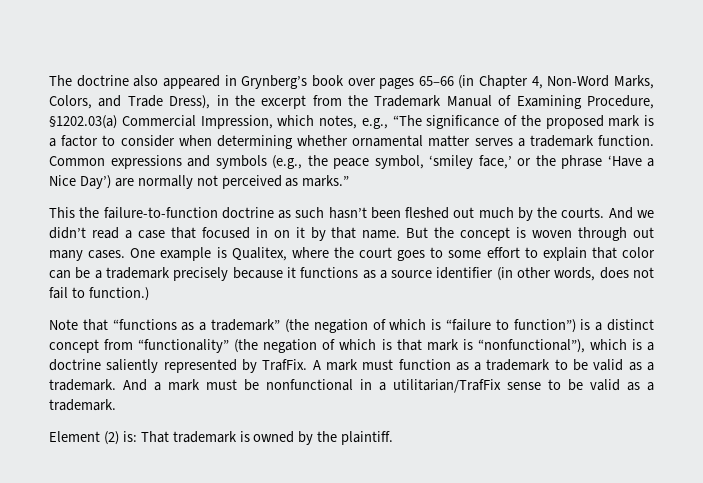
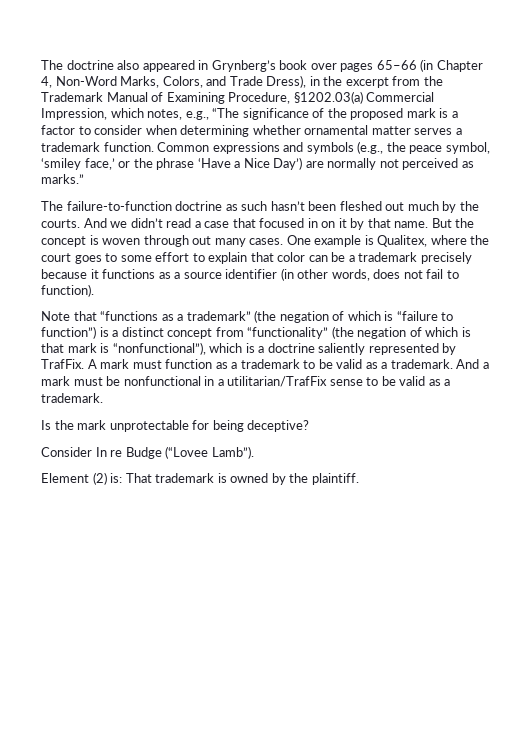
[49,207,100,218] This the -> [41,201,63,211] The
[88,287,149,301] function.) -> [41,284,94,297] function).
(116, 405) none -> [41,420,310,432] [41,446,254,459] // Is the mark unprotectable for being deceptive? // Consider In re Budge (“Lovee Lamb”).

